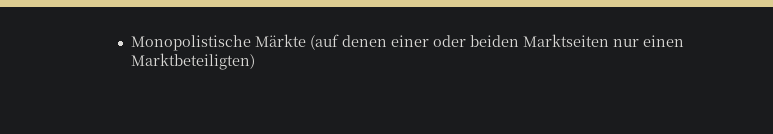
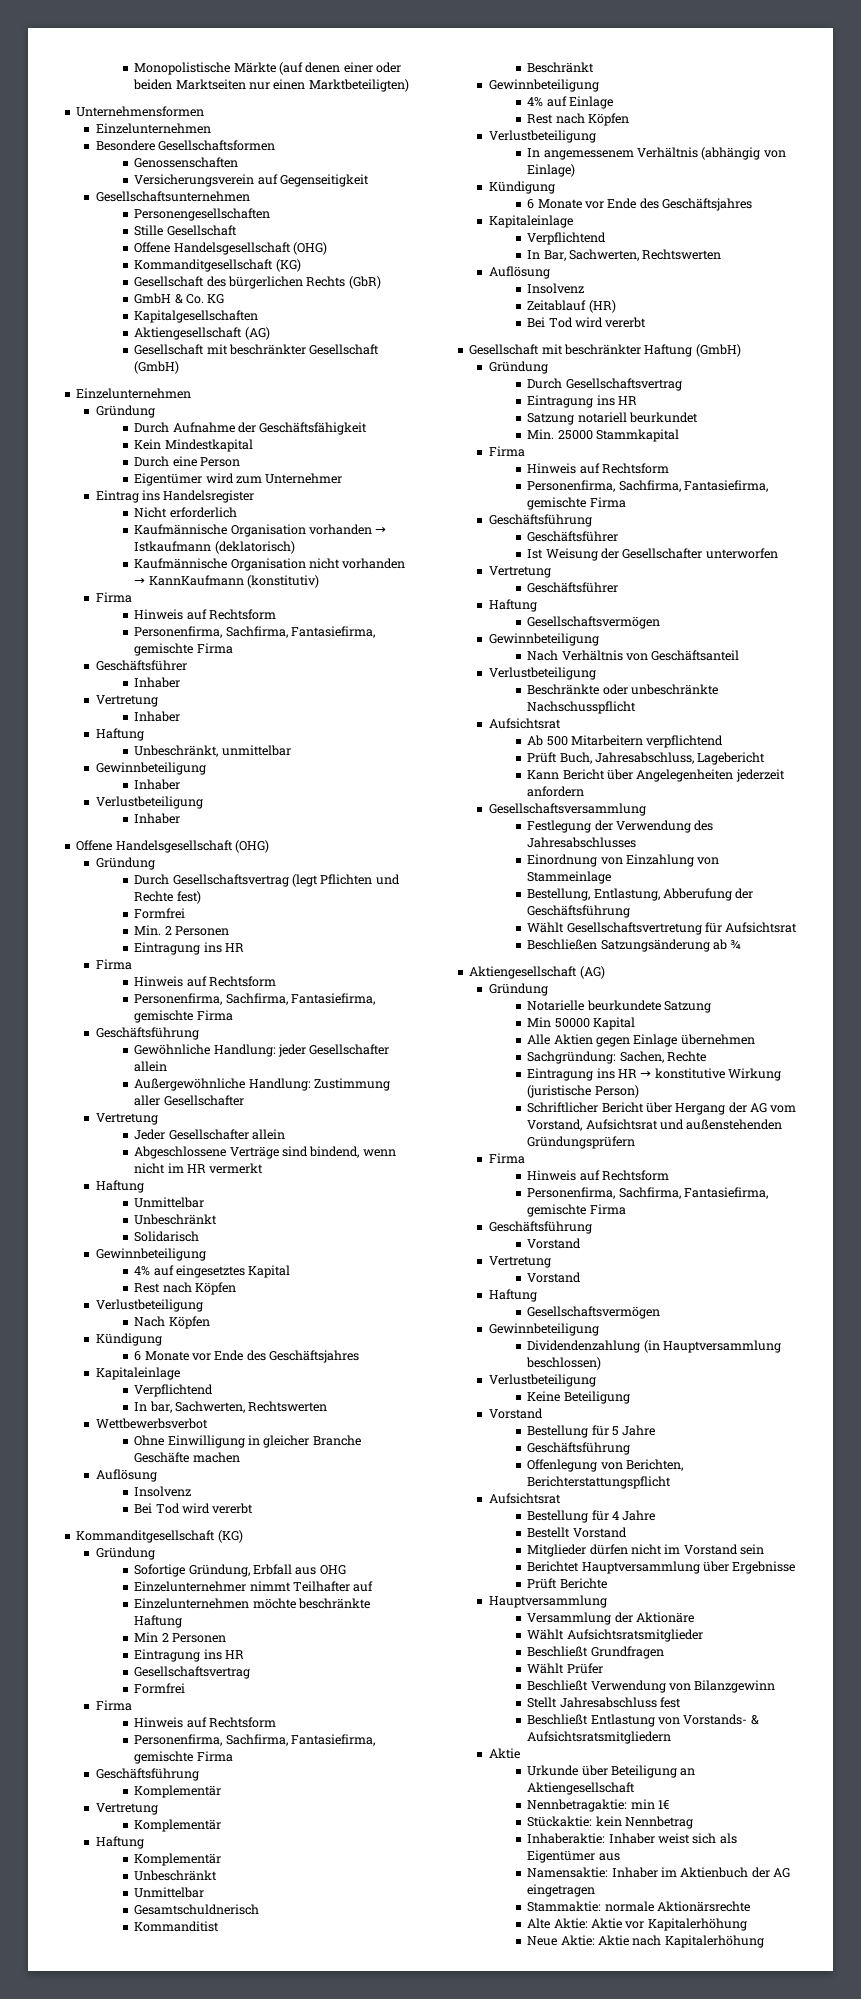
(255, 61) none -> [76,106,205,117] [95,123,211,134] [95,140,275,151] [134,157,239,168] [134,174,369,187] [95,191,250,202] [134,208,271,221] [134,225,237,236] [134,242,327,255] [134,259,301,272] [134,276,381,289] [134,293,225,304] [134,310,259,323] [134,327,270,340] [134,344,380,355] [134,361,180,374] [76,388,192,399] [95,405,155,418] [134,422,368,435] [134,439,253,452] [134,456,240,467] [134,473,343,486] [95,490,255,503] [134,507,237,518] [134,524,387,537] [134,541,295,554] [134,558,406,571] [134,575,319,588] [95,592,132,603] [134,609,276,620] [134,626,375,638] [134,643,233,656] [95,660,187,671] [134,677,181,688] [95,695,158,707] [134,711,181,722] [95,728,144,741] [134,745,291,757] [95,762,206,775] [134,779,181,790] [95,796,203,809] [134,813,181,824] [76,840,269,853] [95,857,155,870] [134,874,400,887] [134,891,201,904] [134,908,186,919] [134,925,229,936] [134,942,244,955] [95,959,132,970] [134,976,276,987] [134,993,375,1005] [134,1010,233,1023] [95,1027,199,1040] [134,1044,390,1057] [134,1061,168,1072] [134,1078,390,1091] [134,1095,244,1106] [95,1113,158,1125] [134,1129,285,1140] [134,1146,396,1159] [134,1163,264,1174] [95,1180,144,1193] [134,1197,205,1208] [134,1214,218,1225] [134,1231,200,1242] [95,1248,206,1261] [134,1265,291,1278] [134,1282,236,1295] [95,1299,203,1312] [134,1316,210,1329] [95,1333,162,1346] [134,1350,360,1363] [95,1367,180,1380] [134,1384,214,1397] [134,1401,328,1413] [95,1418,208,1429] [134,1435,361,1448] [134,1452,240,1463] [95,1469,157,1482] [134,1486,192,1497] [134,1503,254,1514] [76,1530,243,1543] [95,1547,155,1560] [134,1564,346,1577] [134,1581,374,1592] [134,1598,370,1609] [134,1615,183,1628] [134,1632,226,1643] [134,1649,244,1662] [134,1666,251,1679] [134,1683,186,1694] [95,1700,132,1711] [134,1717,276,1728] [134,1734,375,1746] [134,1751,233,1764] [95,1768,199,1781] [134,1785,222,1798] [95,1803,158,1815] [134,1819,222,1832] [95,1836,144,1849] [134,1853,222,1866] [134,1870,218,1881] [134,1887,205,1898] [134,1904,260,1915] [134,1921,220,1932] [527,62,595,73] [488,79,599,92] [527,96,613,109] [527,113,629,126] [488,130,596,143] [527,147,786,160] [527,164,576,177] [488,181,555,194] [527,198,753,211] [488,215,573,228] [527,232,607,245] [527,249,722,261] [488,266,550,279] [527,283,585,294] [527,300,616,313] [527,317,647,328] [469,344,741,357] [488,361,548,374] [527,378,682,391] [527,395,637,408] [527,412,698,425] [527,429,679,442] [488,446,525,457] [527,463,669,474] [527,480,768,492] [527,497,626,510] [488,514,592,527] [527,531,619,542] [527,548,778,561] [488,566,551,578] [527,582,619,593] [488,599,537,612] [527,616,661,629] [488,633,599,646] [527,650,740,661] [488,667,596,680] [527,684,718,695] [527,701,637,714] [488,718,561,729] [527,735,724,748] [527,752,766,765] [527,769,785,782] [527,786,585,797] [488,803,646,816] [527,820,714,833] [527,837,637,848] [527,854,720,867] [527,871,612,884] [527,888,754,901] [527,905,631,918] [527,922,798,935] [527,939,742,952] [469,966,605,979] [488,983,548,996] [527,1000,711,1013] [527,1017,635,1030] [527,1034,755,1047] [527,1051,706,1064] [527,1068,782,1081] [527,1085,639,1098] [527,1102,797,1115] [527,1119,783,1131] [527,1136,636,1149] [488,1153,525,1164] [527,1170,669,1181] [527,1187,768,1199] [527,1204,626,1217] [488,1221,592,1234] [527,1238,582,1249] [488,1256,551,1268] [527,1272,582,1283] [488,1289,537,1302] [527,1306,661,1319] [488,1323,599,1336] [527,1340,781,1353] [526,1357,602,1370] [488,1374,596,1387] [527,1391,630,1404] [488,1408,543,1419] [527,1425,656,1438] [527,1442,631,1455] [527,1459,683,1472] [527,1476,672,1489] [488,1493,561,1504] [527,1510,656,1523] [527,1527,627,1538] [527,1544,765,1557] [527,1561,796,1574] [527,1578,607,1589] [488,1595,607,1608] [527,1612,694,1625] [527,1629,703,1642] [527,1646,664,1659] [527,1663,603,1674] [527,1680,776,1693] [527,1697,681,1708] [527,1714,759,1727] [527,1731,672,1744] [488,1748,520,1759] [527,1765,696,1778] [527,1782,636,1795] [527,1799,669,1812] [527,1816,693,1829] [527,1833,737,1844] [527,1850,620,1863] [527,1867,791,1878] [527,1884,596,1897] [527,1901,750,1912] [527,1918,747,1931] [527,1935,764,1948] // Unternehmensformen // Einzelunternehmen // Besondere Gesellschaftsformen // Genossenschaften // Versicherungsverein auf Gegenseitigkeit // Gesellschaftsunternehmen // Personengesellschaften // Stille Gesellschaft // Offene Handelsgesellschaft (OHG) // Kommanditgesellschaft (KG) // Gesellschaft des bürgerlichen Rechts (GbR) // GmbH & Co. KG // Kapitalgesellschaften // Aktiengesellschaft (AG) // Gesellschaft mit beschränkter Gesellschaft (GmbH) // Einzelunternehmen // Gründung // Durch Aufnahme der Geschäftsfähigkeit // Kein Mindestkapital // Durch eine Person // Eigentümer wird zum Unternehmer // Eintrag ins Handelsregister // Nicht erforderlich // Kaufmännische Organisation vorhanden → Istkaufmann (deklatorisch) // Kaufmännische Organisation nicht vorhanden → KannKaufmann (konstitutiv) // Firma // Hinweis auf Rechtsform // Personenfirma, Sachfirma, Fantasiefirma, gemischte Firma // Geschäftsführer // Inhaber // Vertretung // Inhaber // Haftung // Unbeschränkt, unmittelbar // Gewinnbeteiligung // Inhaber // Verlustbeteiligung // Inhaber // Offene Handelsgesellschaft (OHG) // Gründung // Durch Gesellschaftsvertrag (legt Pflichten und Rechte fest) // Formfrei // Min. 2 Personen // Eintragung ins HR // Firma // Hinweis auf Rechtsform // Personenfirma, Sachfirma, Fantasiefirma, gemischte Firma // Geschäftsführung // Gewöhnliche Handlung: jeder Gesellschafter allein // Außergewöhnliche Handlung: Zustimmung aller Gesellschafter // Vertretung // Jeder Gesellschafter allein // Abgeschlossene Verträge sind bindend, wenn nicht im HR vermerkt // Haftung // Unmittelbar // Unbeschränkt // Solidarisch // Gewinnbeteiligung // 4% auf eingesetztes Kapital // Rest nach Köpfen // Verlustbeteiligung // Nach Köpfen // Kündigung // 6 Monate vor Ende des Geschäftsjahres // Kapitaleinlage // Verpflichtend // In bar, Sachwerten, Rechtswerten // Wettbewerbsverbot // Ohne Einwilligung in gleicher Branche Geschäfte machen // Auflösung // Insolvenz // Bei Tod wird vererbt // Kommanditgesellschaft (KG) // Gründung // Sofortige Gründung, Erbfall aus OHG // Einzelunternehmer nimmt Teilhafter auf // Einzelunternehmen möchte beschränkte Haftung // Min 2 Personen // Eintragung ins HR // Gesellschaftsvertrag // Formfrei // Firma // Hinweis auf Rechtsform // Personenfirma, Sachfirma, Fantasiefirma, gemischte Firma // Geschäftsführung // Komplementär // Vertretung // Komplementär // Haftung // Komplementär // Unbeschränkt // Unmittelbar // Gesamtschuldnerisch // Kommanditist // Beschränkt // Gewinnbeteiligung // 4% auf Einlage // Rest nach Köpfen // Verlustbeteiligung // In angemessenem Verhältnis (abhängig von Einlage) // Kündigung // 6 Monate vor Ende des Geschäftsjahres // Kapitaleinlage // Verpflichtend // In Bar, Sachwerten, Rechtswerten // Auflösung // Insolvenz // Zeitablauf (HR) // Bei Tod wird vererbt // Gesellschaft mit beschränkter Haftung (GmbH) // Gründung // Durch Gesellschaftsvertrag // Eintragung ins HR // Satzung notariell beurkundet // Min. 25000 Stammkapital // Firma // Hinweis auf Rechtsform // Personenfirma, Sachfirma, Fantasiefirma, gemischte Firma // Geschäftsführung // Geschäftsführer // Ist Weisung der Gesellschafter unterworfen // Vertretung // Geschäftsführer // Haftung // Gesellschaftsvermögen // Gewinnbeteiligung // Nach Verhältnis von Geschäftsanteil // Verlustbeteiligung // Beschränkte oder unbeschränkte Nachschusspflicht // Aufsichtsrat // Ab 500 Mitarbeitern verpflichtend // Prüft Buch, Jahresabschluss, Lagebericht // Kann Bericht über Angelegenheiten jederzeit anfordern // Gesellschaftsversammlung // Festlegung der Verwendung des Jahresabschlusses // Einordnung von Einzahlung von Stammeinlage // Bestellung, Entlastung, Abberufung der Geschäftsführung // Wählt Gesellschaftsvertretung für Aufsichtsrat // Beschließen Satzungsänderung ab ¾ // Aktiengesellschaft (AG) // Gründung // Notarielle beurkundete Satzung // Min 50000 Kapital // Alle Aktien gegen Einlage übernehmen // Sachgründung: Sachen, Rechte // Eintragung ins HR → konstitutive Wirkung (juristische Person) // Schriftlicher Bericht über Hergang der AG vom Vorstand, Aufsichtsrat und außenstehenden Gründungsprüfern // Firma // Hinweis auf Rechtsform // Personenfirma, Sachfirma, Fantasiefirma, gemischte Firma // Geschäftsführung // Vorstand // Vertretung // Vorstand // Haftung // Gesellschaftsvermögen // Gewinnbeteiligung // Dividendenzahlung (in Hauptversammlung beschlossen) // Verlustbeteiligung // Keine Beteiligung // Vorstand // Bestellung für 5 Jahre // Geschäftsführung // Offenlegung von Berichten, Berichterstattungspflicht // Aufsichtsrat // Bestellung für 4 Jahre // Bestellt Vorstand // Mitglieder dürfen nicht im Vorstand sein // Berichtet Hauptversammlung über Ergebnisse // Prüft Berichte // Hauptversammlung // Versammlung der Aktionäre // Wählt Aufsichtsratsmitglieder // Beschließt Grundfragen // Wählt Prüfer // Beschließt Verwendung von Bilanzgewinn // Stellt Jahresabschluss fest // Beschließt Entlastung von Vorstands- & Aufsichtsratsmitgliedern // Aktie // Urkunde über Beteiligung an Aktiengesellschaft // Nennbetragaktie: min 1€ // Stückaktie: kein Nennbetrag // Inhaberaktie: Inhaber weist sich als Eigentümer aus // Namensaktie: Inhaber im Aktienbuch der AG eingetragen // Stammaktie: normale Aktionärsrechte // Alte Aktie: Aktie vor Kapitalerhöhung // Neue Aktie: Aktie nach Kapitalerhöhung

